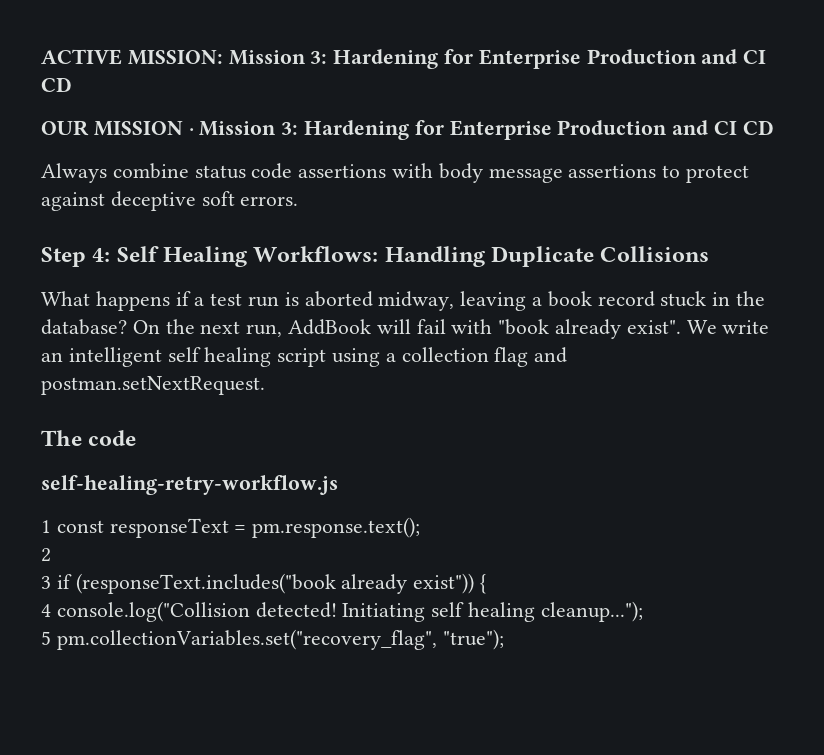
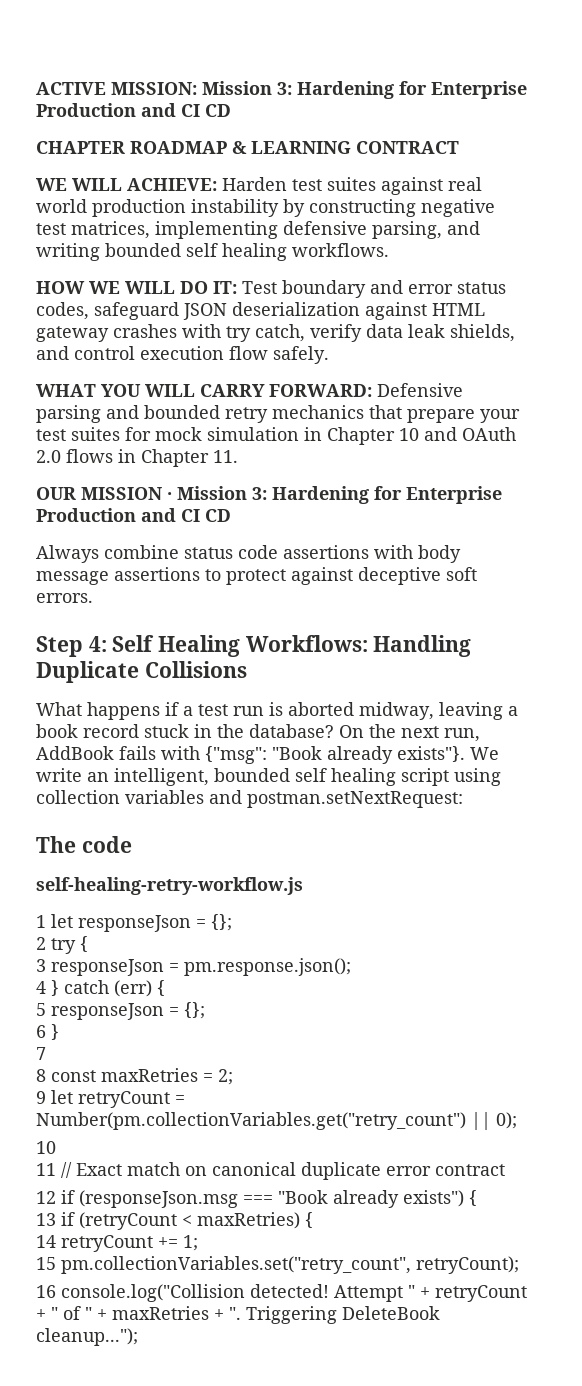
(72, 84) none -> [36,141,459,154] [36,177,482,195] [36,199,495,217] [36,221,480,239] [36,243,389,261] [36,280,506,298] [36,302,485,320] [36,324,515,342] [36,346,329,364] [36,383,463,397] [36,405,520,423] [36,427,516,445] [36,449,238,467] // CHAPTER ROADMAP & LEARNING CONTRACT // WE WILL ACHIEVE: Harden test suites against real world production instability by constructing negative test matrices, implementing defensive parsing, and writing bounded self healing workflows. // HOW WE WILL DO IT: Test boundary and error status codes, safeguard JSON deserialization against HTML gateway crashes with try catch, verify data leak shields, and control execution flow safely. // WHAT YOU WILL CARRY FORWARD: Defensive parsing and bounded retry mechanics that prepare your test suites for mock simulation in Chapter 10 and OAuth 2.0 flows in Chapter 11.
[376,319,681,339] will fail with "book already exist". -> [119,746,465,764] fails with {"msg": "Book already exists"}.
[68,347,162,367] intelligent -> [114,768,290,786] intelligent, bounded
[385,347,568,367] [41,376,265,395] a collection flag and postman.setNextRequest. -> [36,790,463,808] collection variables and postman.setNextRequest:
[56,517,421,538] const responseText = pm.response.text(); -> [51,914,232,932] let responseJson = {};
(51, 555) none -> [51,936,88,954] try {
[56,573,487,594] [41,601,643,622] [41,629,504,650] if (responseText.includes("book already exist")) { // 4 console.log("Collision detected! Initiating self healing cleanup..."); // 5 pm.collectionVariables.set("recovery_flag", "true"); -> [51,958,351,976] [36,980,165,997] [36,1002,205,1020] [36,1024,59,1040] [36,1047,46,1060] [36,1068,233,1085] [36,1090,185,1108] [36,1112,517,1130] [36,1141,56,1154] [36,1162,505,1180] [36,1190,477,1208] [36,1212,313,1230] [36,1235,198,1252] [36,1256,519,1274] [36,1284,527,1302] [36,1306,440,1324] [36,1328,138,1346] responseJson = pm.response.json(); // 4 } catch (err) { // 5 responseJson = {}; // 6 } // 7 // 8 const maxRetries = 2; // 9 let retryCount = Number(pm.collectionVariables.get("retry_count") || 0); // 10 // 11 // Exact match on canonical duplicate error contract // 12 if (responseJson.msg === "Book already exists") { // 13 if (retryCount < maxRetries) { // 14 retryCount += 1; // 15 pm.collectionVariables.set("retry_count", retryCount); // 16 console.log("Collision detected! Attempt " + retryCount + " of " + maxRetries + ". Triggering DeleteBook cleanup...");

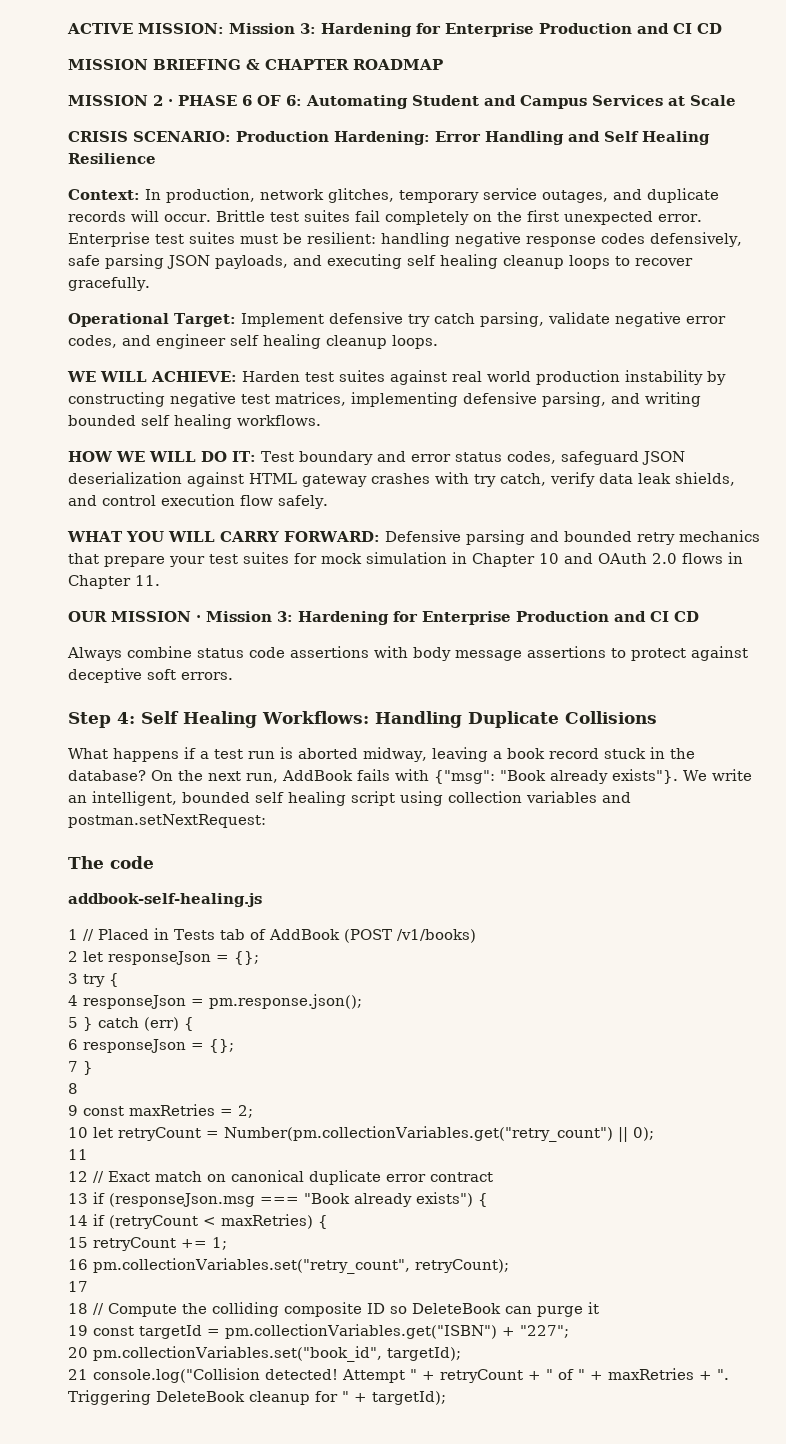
(231, 110) none -> [68,59,260,70] MISSION BRIEFING &
[232,141,459,154] & LEARNING CONTRACT -> [68,95,736,109] [68,131,710,145] [68,153,156,164] [68,188,719,203] [68,210,702,225] [68,232,742,247] [68,254,693,269] [68,277,150,291] [68,312,726,327] [68,334,438,349] // MISSION 2 · PHASE 6 OF 6: Automating Student and Campus Services at Scale // CRISIS SCENARIO: Production Hardening: Error Handling and Self Healing Resilience // Context: In production, network glitches, temporary service outages, and duplicate records will occur. Brittle test suites fail completely on the first unexpected error. Enterprise test suites must be resilient: handling negative response codes defensively, safe parsing JSON payloads, and executing self healing cleanup loops to recover gracefully. // Operational Target: Implement defensive try catch parsing, validate negative error codes, and engineer self healing cleanup loops.
[36,877,303,895] self-healing-retry-workflow.js -> [68,893,262,907] addbook-self-healing.js
(46, 921) none -> [83,928,476,943] [68,951,78,962] // Placed in Tests tab of AddBook (POST /v1/books) // 2
[36,937,46,950] 2 -> [68,973,78,984] 3
[36,959,46,972] 3 -> [68,995,78,1006] 4
[36,981,46,994] 4 -> [68,1017,78,1028] 5
[36,1002,205,1020] [36,1025,46,1038] 5 responseJson = {}; // 6 -> [68,1039,234,1053] [68,1061,78,1072] 6 responseJson = {}; // 7
[36,1047,46,1060] [36,1069,46,1082] 7 // 8 -> [68,1083,78,1094] [68,1105,78,1116] 8 // 9
[36,1091,46,1104] 9 -> [68,1127,88,1138] 10
[36,1141,56,1154] [36,1163,56,1176] 10 // 11 -> [68,1149,88,1160] [68,1171,88,1182] 11 // 12
[36,1191,56,1204] 12 -> [68,1193,88,1204] 13
[36,1213,56,1226] 13 -> [68,1215,88,1226] 14
[36,1235,56,1248] 14 -> [68,1237,88,1248] 15
[36,1257,56,1270] 15 -> [68,1259,88,1270] 16
[36,1285,56,1298] 16 -> [68,1281,88,1292] [68,1302,599,1317] [68,1324,569,1339] [68,1346,461,1362] [68,1369,88,1380] 17 // 18 // Compute the colliding composite ID so DeleteBook can purge it // 19 const targetId = pm.collectionVariables.get("ISBN") + "227"; // 20 pm.collectionVariables.set("book_id", targetId); // 21
[36,1328,138,1346] cleanup..."); -> [249,1391,446,1405] cleanup for " + targetId);

